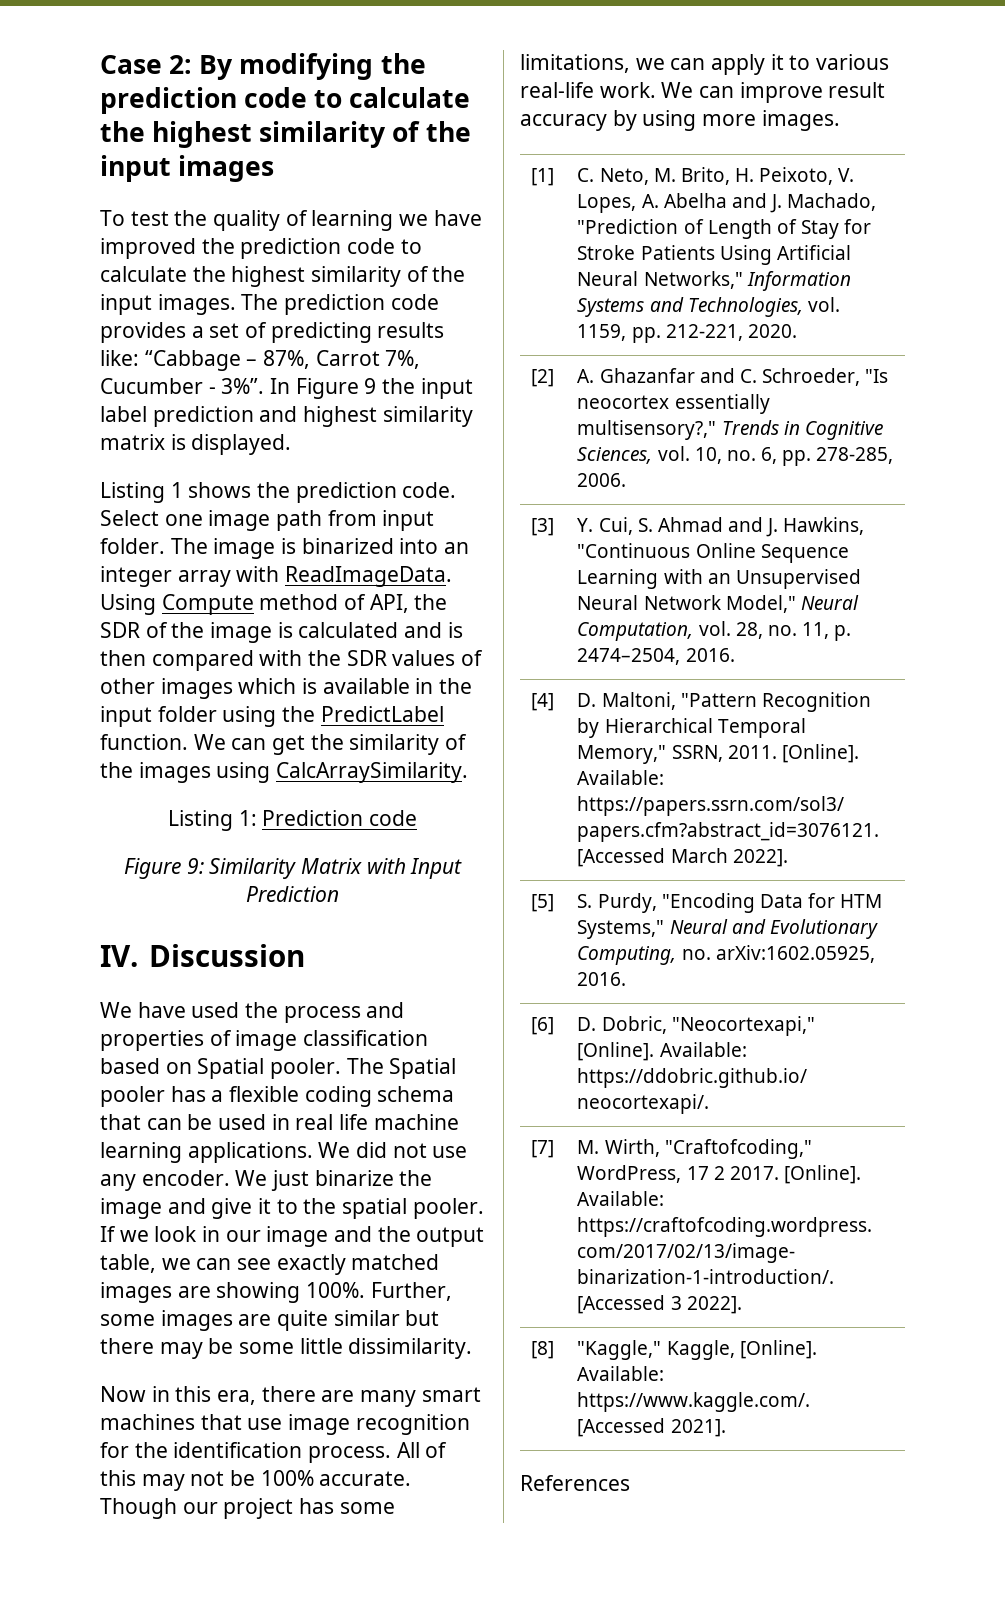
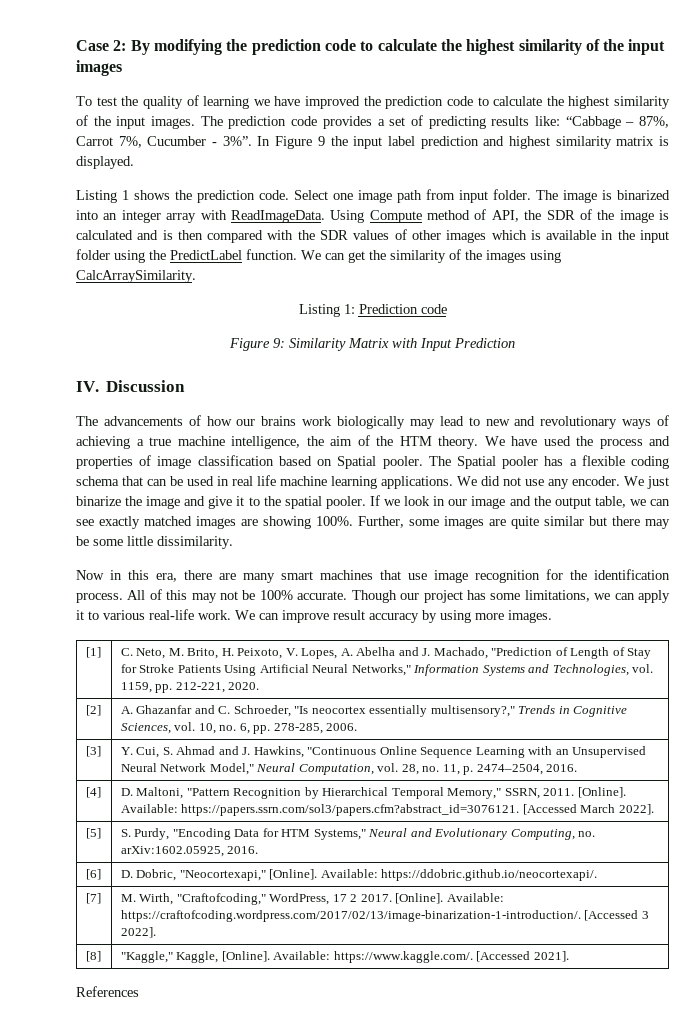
(305, 955) none -> [76,415,670,429] [76,435,478,449] The advancements of how our brains work biologically may lead to new and revolutionary ways of achieving a true machine intelligence, the aim of the HTM theory.

